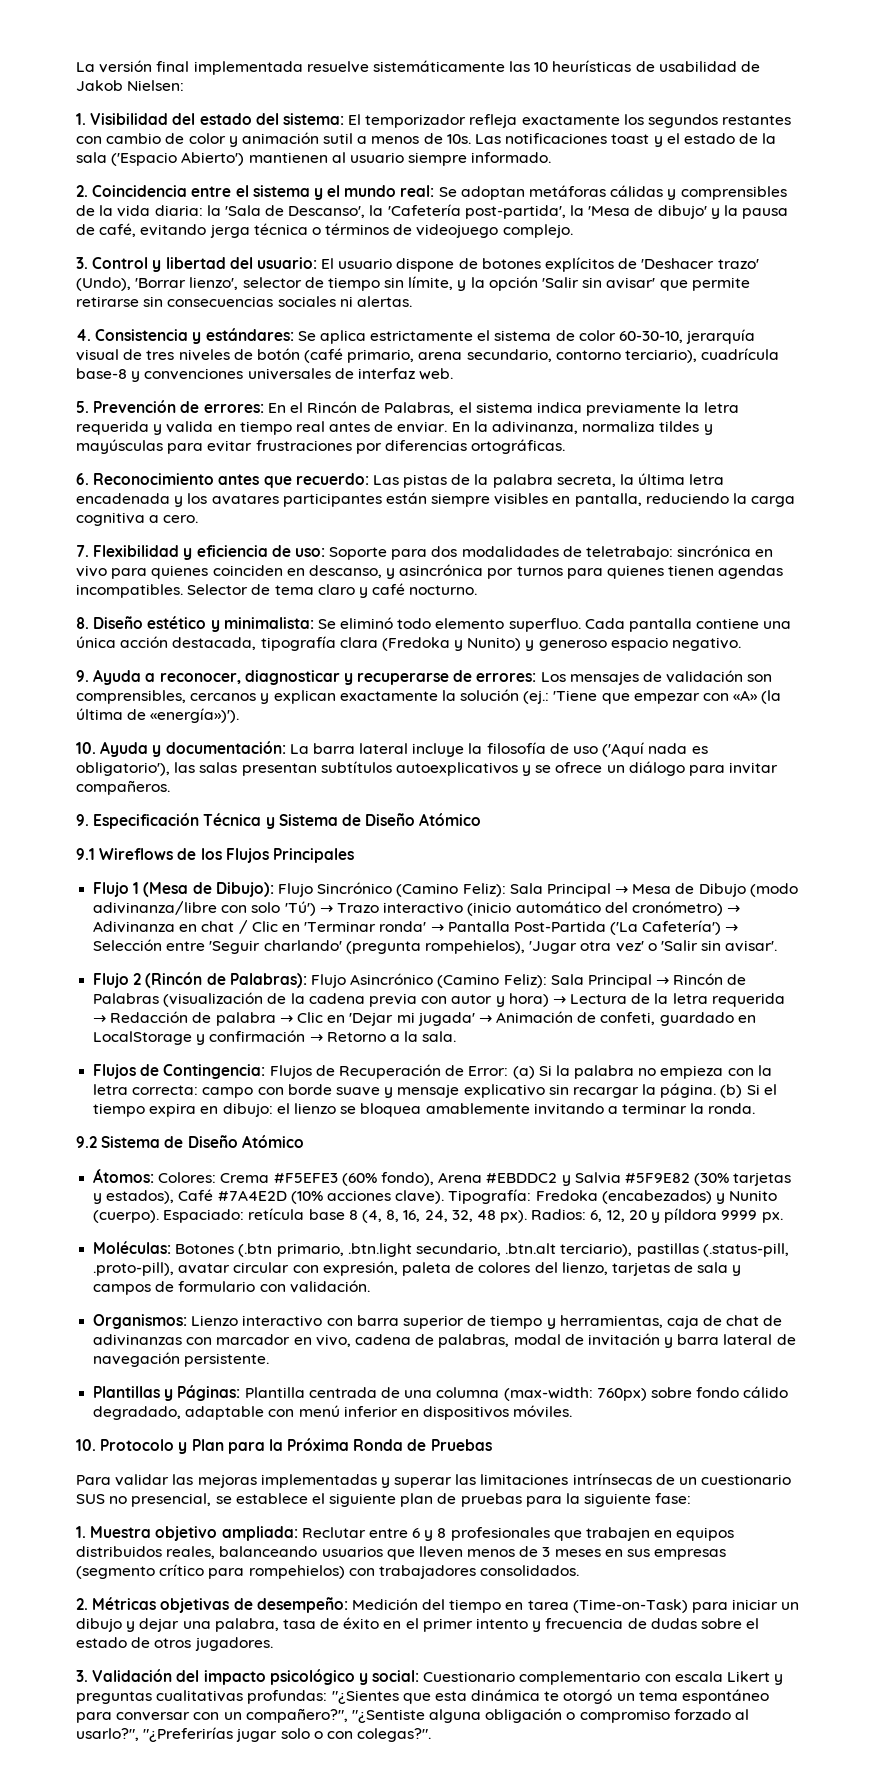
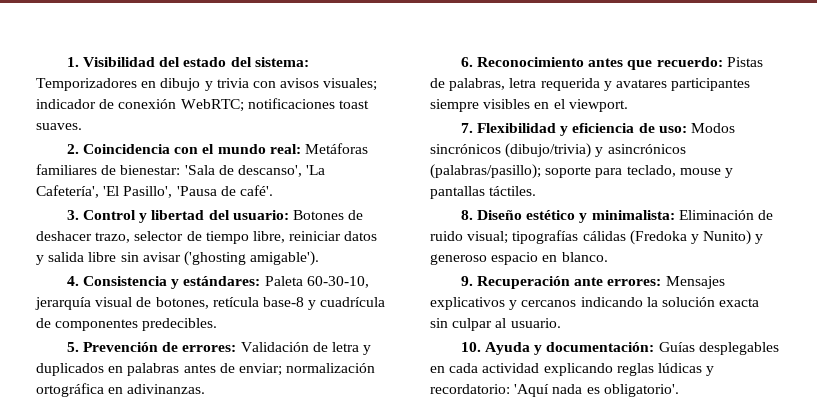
[76,60,761,75] [76,80,185,91] La versión final implementada resuelve sistemáticamente las 10 heurísticas de usabilidad de Jakob Nielsen: // -> (66, 62) none
[348,114,792,128] [76,132,777,147] [76,152,552,166] [76,185,787,200] [76,204,789,219] [76,223,573,238] El temporizador refleja exactamente los segundos restantes con cambio de color y animación sutil a menos de 10s. Las notificaciones toast y el estado de la sala ('Espacio Abierto') mantienen al usuario siempre informado. // 2. Coincidencia entre el sistema y el mundo real: Se adoptan metáforas cálidas y comprensibles de la vida diaria: la 'Sala de Descanso', la 'Cafetería post-partida', la 'Mesa de dibujo' y la pausa de café, evitando jerga técnica o términos de videojuego complejo. -> [36,78,378,91] [36,98,369,112] [36,123,82,130] [66,143,368,154] [36,164,326,177] [36,185,273,198] Temporizadores en dibujo y trivia con avisos visuales; indicador de conexión WebRTC; notificaciones toast suaves. // 2. Coincidencia con el mundo real: Metáforas familiares de bienestar: 'Sala de descanso', 'La Cafetería', 'El Pasillo', 'Pausa de café'.
[321,257,759,272] [76,276,750,291] [76,296,412,307] [76,328,756,344] [76,348,780,363] [76,368,454,382] [76,400,739,416] [76,421,713,435] [76,439,566,454] El usuario dispone de botones explícitos de 'Deshacer trazo' (Undo), 'Borrar lienzo', selector de tiempo sin límite, y la opción 'Salir sin avisar' que permite retirarse sin consecuencias sociales ni alertas. // 4. Consistencia y estándares: Se aplica estrictamente el sistema de color 60-30-10, jerarquía visual de tres niveles de botón (café primario, arena secundario, contorno terciario), cuadrícula base-8 y convenciones universales de interfaz web. // 5. Prevención de errores: En el Rincón de Palabras, el sistema indica previamente la letra requerida y valida en tiempo real antes de enviar. En la adivinanza, normaliza tildes y mayúsculas para evitar frustraciones por diferencias ortográficas. -> [292,210,364,220] [36,231,378,244] [36,251,320,266] [66,276,369,289] [35,297,386,310] [36,318,218,331] [66,342,372,355] [36,363,376,376] [36,383,206,397] Botones de deshacer trazo, selector de tiempo libre, reiniciar datos y salida libre sin avisar ('ghosting amigable'). // 4. Consistencia y estándares: Paleta 60-30-10, jerarquía visual de botones, retícula base-8 y cuadrícula de componentes predecibles. // 5. Prevención de errores: Validación de letra y duplicados en palabras antes de enviar; normalización ortográfica en adivinanzas.
[372,473,725,488] [76,493,208,507] Las pistas de la palabra secreta, la última letra encadenada y los -> [726,57,763,67] [430,78,612,91] Pistas de palabras, letra requerida y
[385,492,427,504] están -> (751, 84) none
[574,493,796,507] [76,512,199,526] pantalla, reduciendo la carga cognitiva a cero. -> [553,99,628,112] el viewport.
[329,545,774,560] [76,564,784,579] [76,583,478,598] Soporte para dos modalidades de teletrabajo: sincrónica en vivo para quienes coinciden en descanso, y asincrónica por turnos para quienes tienen agendas incompatibles. Selector de tema claro y café nocturno. -> [690,123,735,133] [430,143,686,158] [430,164,733,179] [430,186,537,199] Modos sincrónicos (dibujo/trivia) y asincrónicos (palabras/pasillo); soporte para teclado, mouse y pantallas táctiles.
[317,617,792,632] [76,636,378,651] Se eliminó todo elemento superfluo. Cada pantalla contiene una única acción destacada, tipografía clara -> [678,210,773,220] [430,230,626,244] Eliminación de ruido visual; tipografías cálidas
[672,637,742,651] [76,669,773,685] [76,689,782,704] [76,708,240,723] [76,741,708,757] [76,761,779,776] [76,780,170,795] [76,813,482,829] [76,848,354,863] [93,882,798,897] [93,901,741,916] [93,920,739,935] [93,939,778,954] [93,972,747,988] [93,992,785,1007] [93,1011,756,1026] [93,1030,457,1045] [93,1064,772,1079] [93,1083,777,1098] [93,1103,756,1117] [76,1135,304,1148] [93,1169,792,1186] [93,1189,778,1204] [93,1208,783,1223] [93,1241,789,1257] [93,1261,742,1276] [93,1280,370,1295] [93,1314,783,1329] [93,1333,796,1348] [93,1352,270,1367] [93,1385,789,1401] [93,1405,573,1420] [76,1438,492,1454] [76,1473,792,1488] [76,1493,692,1507] [76,1526,735,1541] [76,1546,727,1560] [76,1564,580,1579] [76,1597,800,1613] [76,1617,760,1632] [76,1637,273,1651] [76,1669,784,1685] [76,1689,770,1704] [76,1708,750,1723] [76,1727,432,1742] negativo. // 9. Ayuda a reconocer, diagnosticar y recuperarse de errores: Los mensajes de validación son comprensibles, cercanos y explican exactamente la solución (ej.: 'Tiene que empezar con «A» (la última de «energía»)'). // 10. Ayuda y documentación: La barra lateral incluye la filosofía de uso ('Aquí nada es obligatorio'), las salas presentan subtítulos autoexplicativos y se ofrece un diálogo para invitar compañeros. // 9. Especificación Técnica y Sistema de Diseño Atómico // 9.1 Wireflows de los Flujos Principales // Flujo 1 (Mesa de Dibujo): Flujo Sincrónico (Camino Feliz): Sala Principal → Mesa de Dibujo (modo adivinanza/libre con solo 'Tú') → Trazo interactivo (inicio automático del cronómetro) → Adivinanza en chat / Clic en 'Terminar ronda' → Pantalla Post-Partida ('La Cafetería') → Selección entre 'Seguir charlando' (pregunta rompehielos), 'Jugar otra vez' o 'Salir sin avisar'. // Flujo 2 (Rincón de Palabras): Flujo Asincrónico (Camino Feliz): Sala Principal → Rincón de Palabras (visualización de la cadena previa con autor y hora) → Lectura de la letra requerida → Redacción de palabra → Clic en 'Dejar mi jugada' → Animación de confeti, guardado en LocalStorage y confirmación → Retorno a la sala. // Flujos de Contingencia: Flujos de Recuperación de Error: (a) Si la palabra no empieza con la letra correcta: campo con borde suave y mensaje explicativo sin recargar la página. (b) Si el tiempo expira en dibujo: el lienzo se bloquea amablemente invitando a terminar la ronda. // 9.2 Sistema de Diseño Atómico // Átomos: Colores: Crema #F5EFE3 (60% fondo), Arena #EBDDC2 y Salvia #5F9E82 (30% tarjetas y estados), Café #7A4E2D (10% acciones clave). Tipografía: Fredoka (encabezados) y Nunito (cuerpo). Espaciado: retícula base 8 (4, 8, 16, 24, 32, 48 px). Radios: 6, 12, 20 y píldora 9999 px. // Moléculas: Botones (.btn primario, .btn.light secundario, .btn.alt terciario), pastillas (.status-pill, .proto-pill), avatar circular con expresión, paleta de colores del lienzo, tarjetas de sala y campos de formulario con validación. // Organismos: Lienzo interactivo con barra superior de tiempo y herramientas, caja de chat de adivinanzas con marcador en vivo, cadena de palabras, modal de invitación y barra lateral de navegación persistente. // Plantillas y Páginas: Plantilla centrada de una columna (max-width: 760px) sobre fondo cálido degradado, adaptable con menú inferior en dispositivos móviles. // 10. Protocolo y Plan para la Próxima Ronda de Pruebas // Para validar las mejoras implementadas y superar las limitaciones intrínsecas de un cuestionario SUS no presencial, se establece el siguiente plan de pruebas para la siguiente fase: // 1. Muestra objetivo ampliada: Reclutar entre 6 y 8 profesionales que trabajen en equipos distribuidos reales, balanceando usuarios que lleven menos de 3 meses en sus empresas (segmento crítico para rompehielos) con trabajadores consolidados. // 2. Métricas objetivas de desempeño: Medición del tiempo en tarea (Time-on-Task) para iniciar un dibujo y dejar una palabra, tasa de éxito en el primer intento y frecuencia de dudas sobre el estado de otros jugadores. // 3. Validación del impacto psicológico y social: Cuestionario complementario con escala Likert y preguntas cualitativas profundas: "¿Sientes que esta dinámica te otorgó un tema espontáneo para conversar con un compañero?", "¿Sentiste alguna obligación o compromiso forzado al usarlo?", "¿Preferirías jugar solo o con colegas?". -> [542,252,608,262] [460,276,725,289] [430,297,760,310] [430,318,561,331] [460,342,779,355] [430,363,715,376] [430,384,679,397] en blanco. // 9. Recuperación ante errores: Mensajes explicativos y cercanos indicando la solución exacta sin culpar al usuario. // 10. Ayuda y documentación: Guías desplegables en cada actividad explicando reglas lúdicas y recordatorio: 'Aquí nada es obligatorio'.

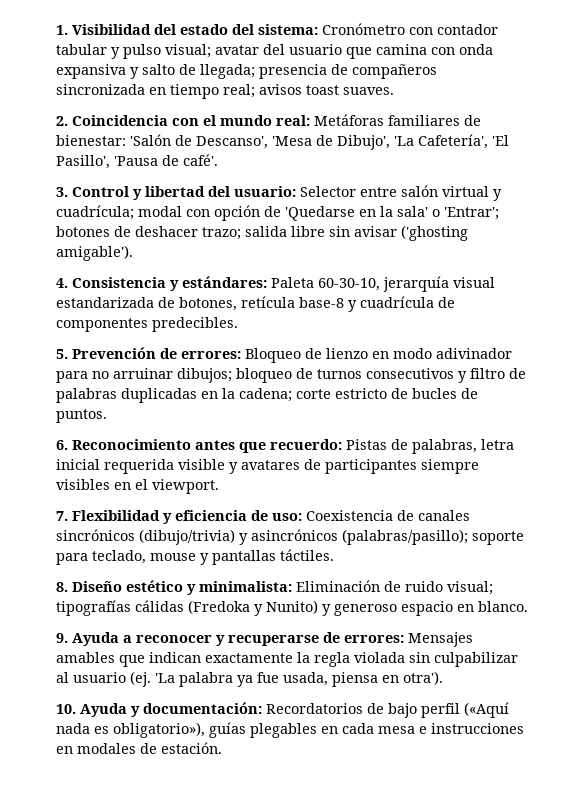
[36,78,378,91] [36,98,335,112] Temporizadores en dibujo y trivia con avisos visuales; indicador de conexión WebRTC; notificaciones -> [322,23,498,35] [56,44,493,59] [56,64,437,79] [56,84,302,99] Cronómetro con contador tabular y pulso visual; avatar del usuario que camina con onda expansiva y salto de llegada; presencia de compañeros sincronizada en tiempo real; avisos
[184,165,302,177] 'Sala de descanso', -> [130,134,390,150] 'Salón de Descanso', 'Mesa de Dibujo',
[292,210,364,220] [36,231,378,244] [36,255,44,265] Botones de deshacer trazo, selector de tiempo libre, reiniciar datos y -> [300,185,502,201] [56,205,499,221] [56,226,241,240] Selector entre salón virtual y cuadrícula; modal con opción de 'Quedarse en la sala' o 'Entrar'; botones de deshacer trazo;
(133, 302) none -> [56,297,154,308] estandarizada
[240,342,372,355] [36,363,376,376] [36,383,206,397] Validación de letra y duplicados en palabras antes de enviar; normalización ortográfica en adivinanzas. -> [245,348,512,363] [56,368,526,383] [56,388,478,403] [56,409,107,423] Bloqueo de lienzo en modo adivinador para no arruinar dibujos; bloqueo de turnos consecutivos y filtro de palabras duplicadas en la cadena; corte estricto de bucles de puntos.
[540,78,600,91] requerida -> [56,459,225,474] inicial requerida visible
(667, 83) none -> [304,459,321,470] de
[690,123,735,133] Modos -> [306,510,470,521] Coexistencia de canales
[477,276,725,289] [430,297,760,310] [430,318,561,331] [460,342,779,355] [430,363,715,376] [430,384,679,397] Recuperación ante errores: Mensajes explicativos y cercanos indicando la solución exacta sin culpar al usuario. // 10. Ayuda y documentación: Guías desplegables en cada actividad explicando reglas lúdicas y recordatorio: 'Aquí nada es obligatorio'. -> [72,632,473,647] [56,652,518,667] [56,671,443,687] [56,702,509,718] [56,722,524,738] [56,742,222,754] Ayuda a reconocer y recuperarse de errores: Mensajes amables que indican exactamente la regla violada sin culpabilizar al usuario (ej. 'La palabra ya fue usada, piensa en otra'). // 10. Ayuda y documentación: Recordatorios de bajo perfil («Aquí nada es obligatorio»), guías plegables en cada mesa e instrucciones en modales de estación.

